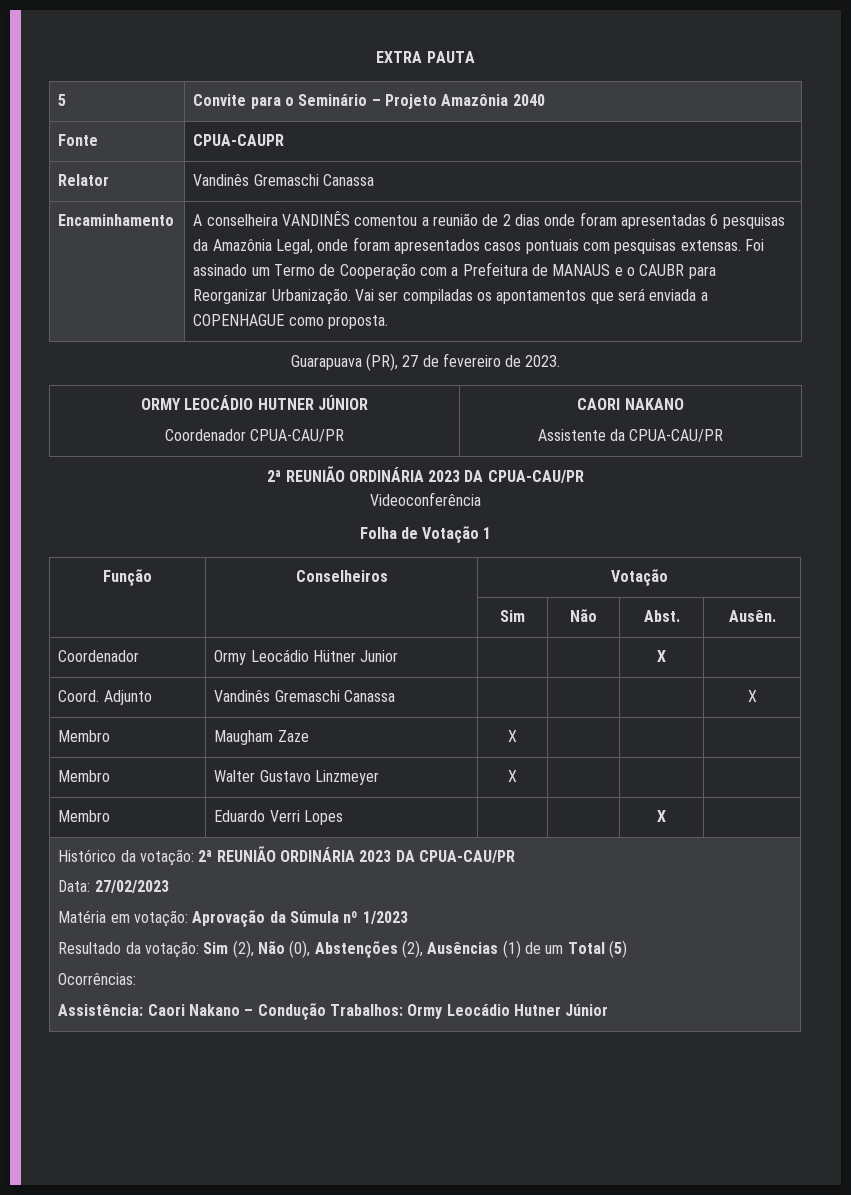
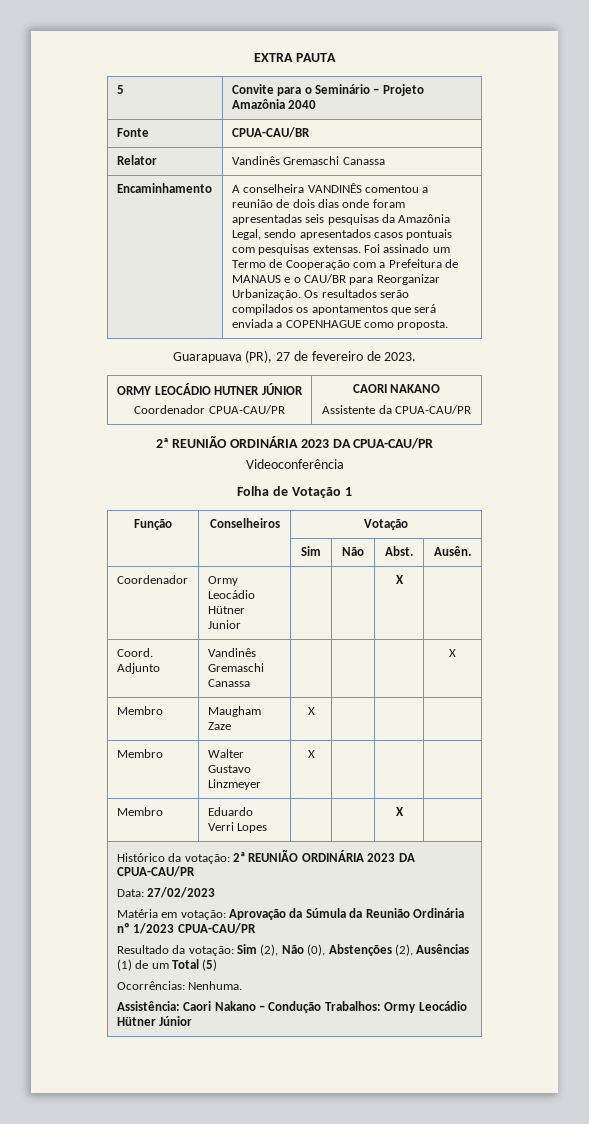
[193,134,285,146] CPUA-CAUPR -> [231,127,310,138] CPUA-CAU/BR
[502,214,511,226] 2 -> [292,199,315,208] dois
[710,214,719,226] 6 -> [305,214,325,223] seis
[317,237,390,251] onde foram -> [264,229,297,238] sendo
[639,264,685,276] CAUBR -> [304,274,347,283] CAU/BR
[355,289,473,304] Vai ser compiladas -> [304,289,410,298] [231,304,293,315] Os resultados serão compilados
(340, 917) none -> [349,908,464,918] da Reunião Ordinária
(408, 917) none -> [177,923,256,934] CPUA-CAU/PR
(137, 979) none -> [188,981,243,990] Nenhuma.
[514,1004,562,1016] Hutner -> [116,1017,156,1026] Hütner

